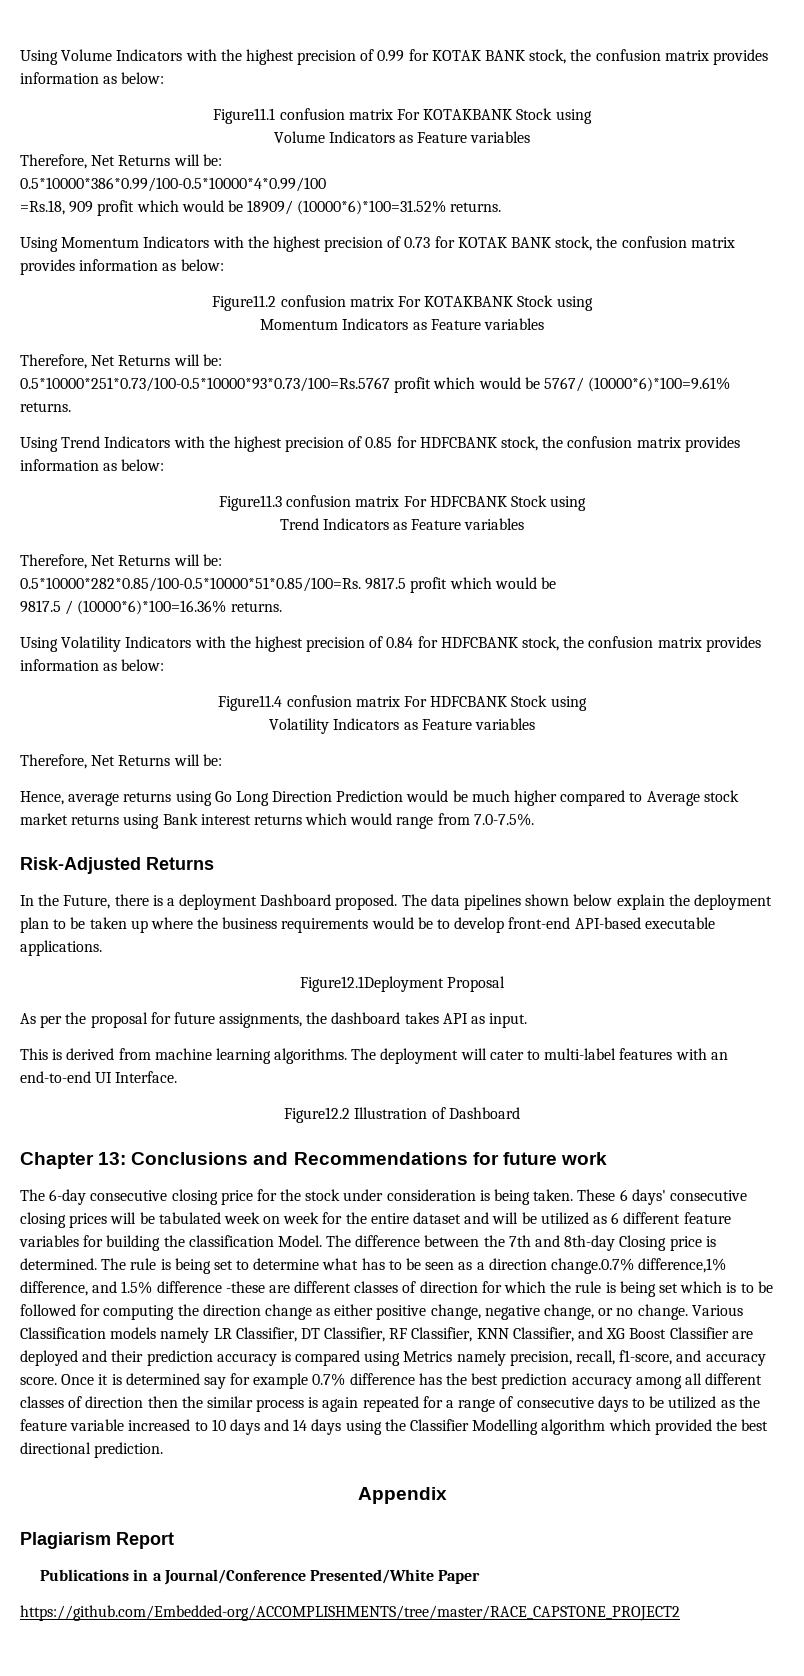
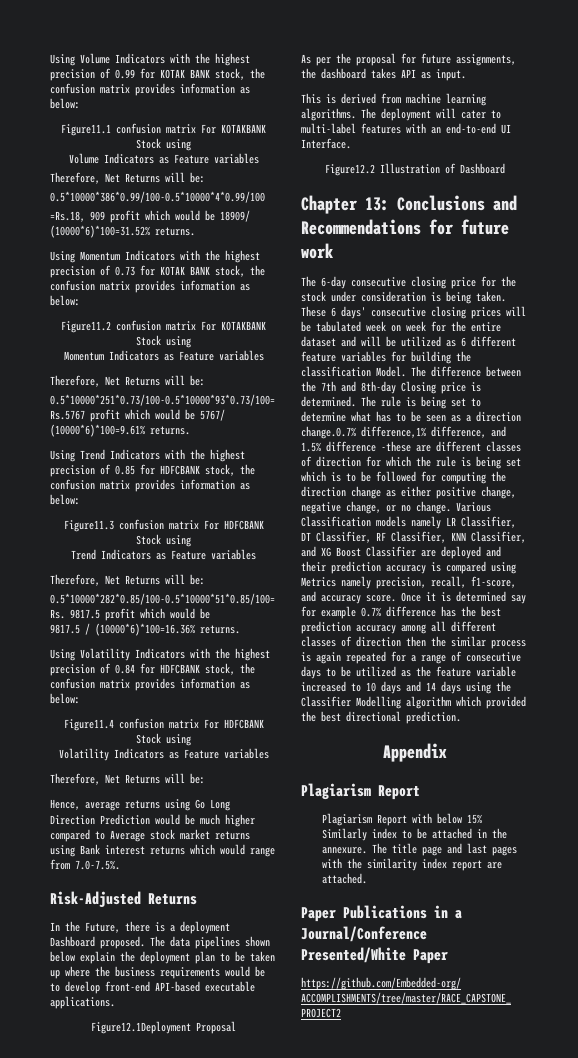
(174, 1540) none -> [322,813,483,826] [322,828,508,841] [322,843,518,856] [322,858,503,871] [322,873,368,884] [301,907,336,922] Plagiarism Report with below 15% Similarly index to be attached in the annexure. The title page and last pages with the similarity index report are attached. // Paper

